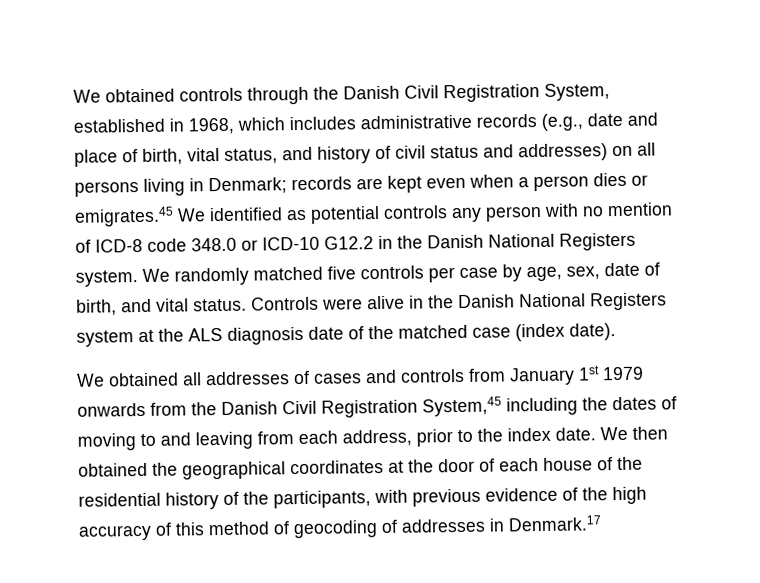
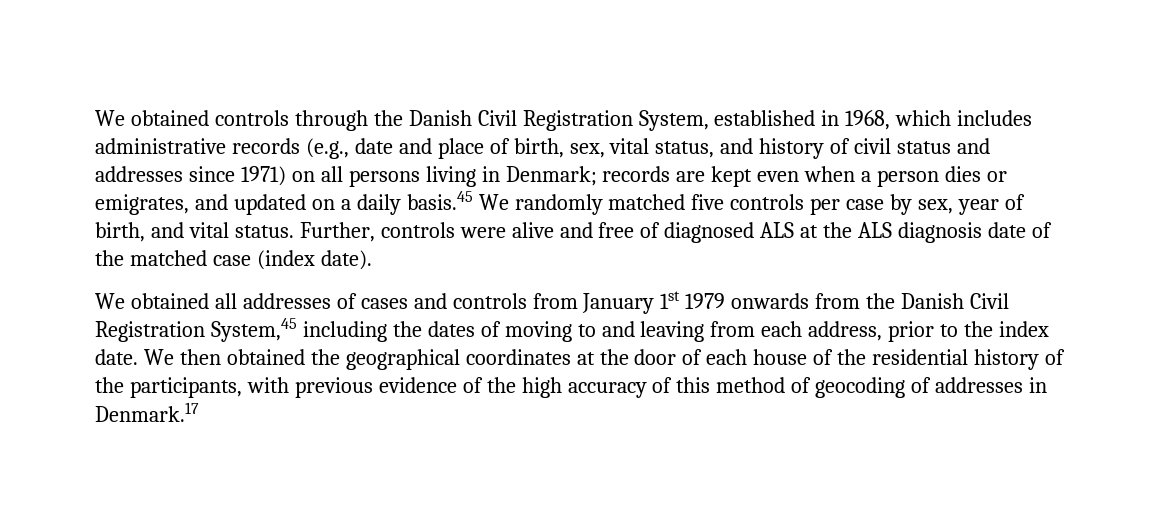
(183, 156) none -> [569,143,605,158] sex,
[518,143,608,162] addresses) -> [95,166,286,186] addresses since 1971)
[74,202,673,227] [75,232,636,253] [75,270,138,287] emigrates.45 We identified as potential controls any person with no mention of ICD-8 code 348.0 or ICD-10 G12.2 in the Danish National Registers system. -> [95,191,473,215] emigrates, and updated on a daily basis.45
[526,262,640,282] age, sex, date -> [918,199,1000,215] sex, year
[251,292,667,311] [76,330,134,347] Controls were alive in the Danish National Registers system -> [299,222,795,243] Further, controls were alive and free of diagnosed ALS

